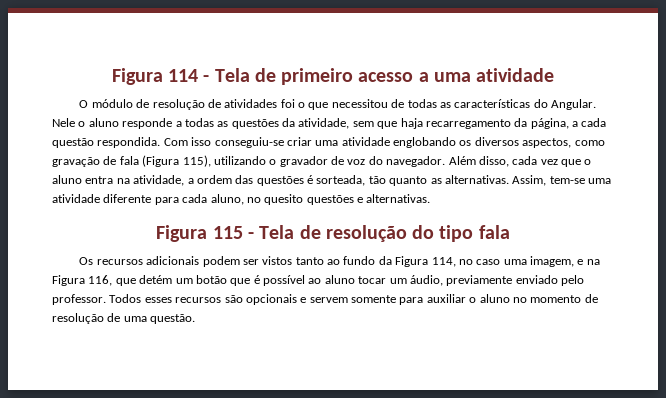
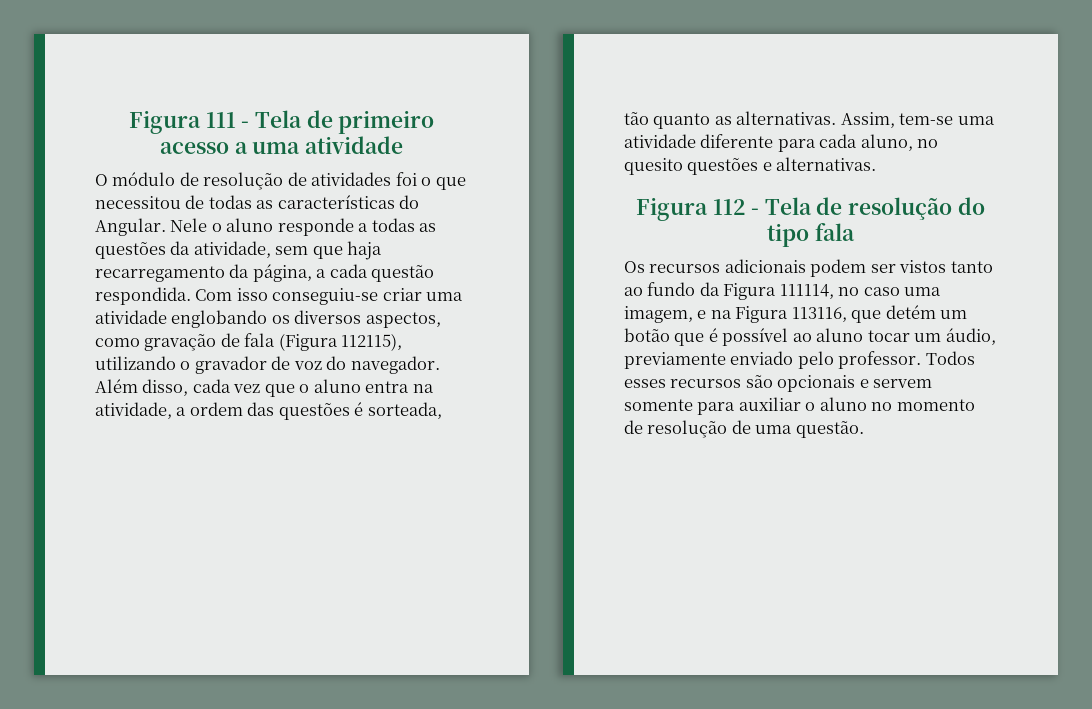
[111,68,199,85] Figura 114 -> [128,110,236,134] Figura 111
[182,155,211,167] 115), -> [341,333,403,351] 112115),
[212,226,243,239] 115 -> [713,199,746,215] 112
[431,257,456,267] 114, -> [779,284,834,299] 111114,
[88,275,113,286] 116, -> [791,307,847,322] 113116,

